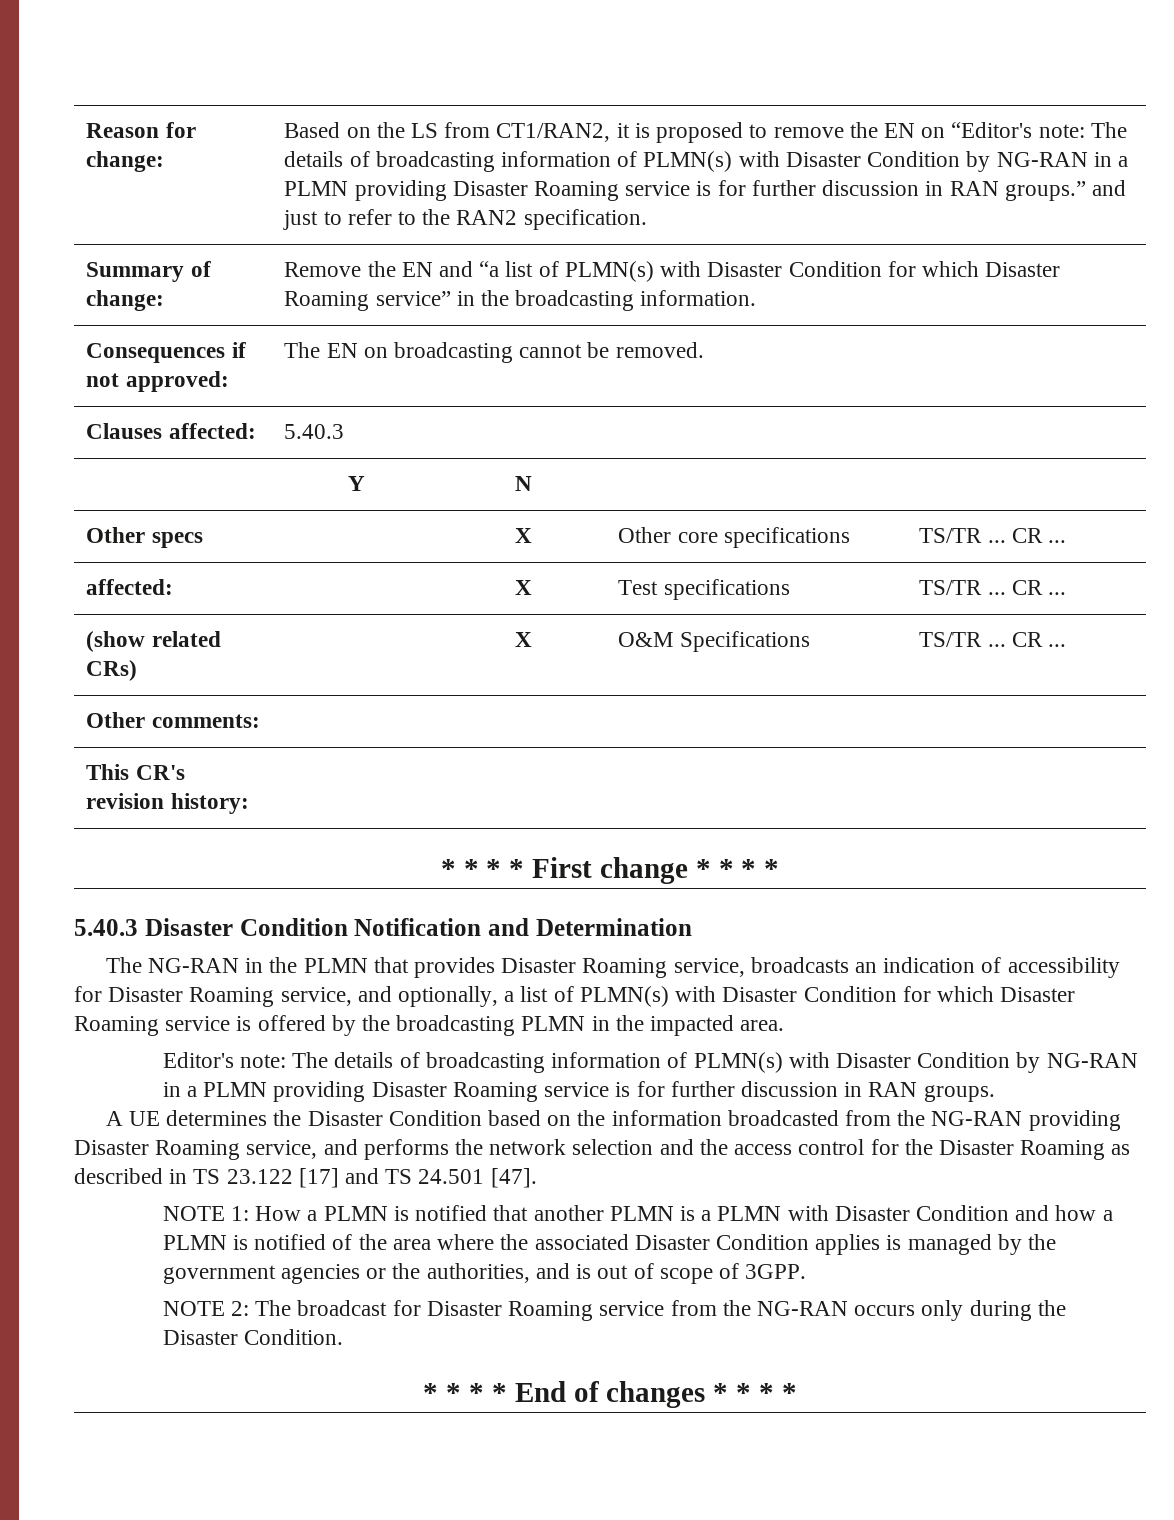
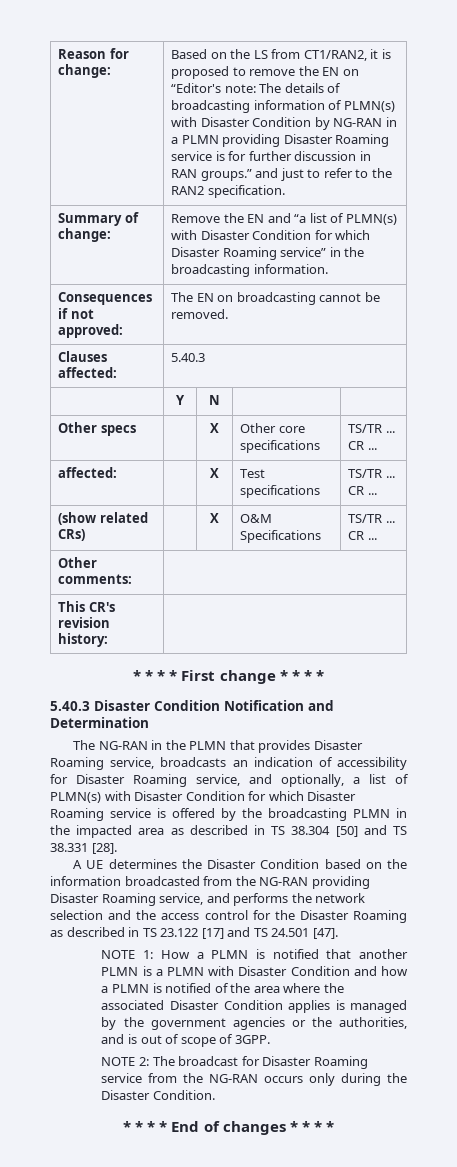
[740,1020,785,1031] [162,1052,1138,1073] [162,1081,995,1102] area. // Editor's note: The details of broadcasting information of PLMN(s) with Disaster Condition by NG-RAN in a PLMN providing Disaster Roaming service is for further discussion in RAN groups. -> [138,825,407,837] [50,843,117,854] area as described in TS 38.304 [50] and TS 38.331 [28].

